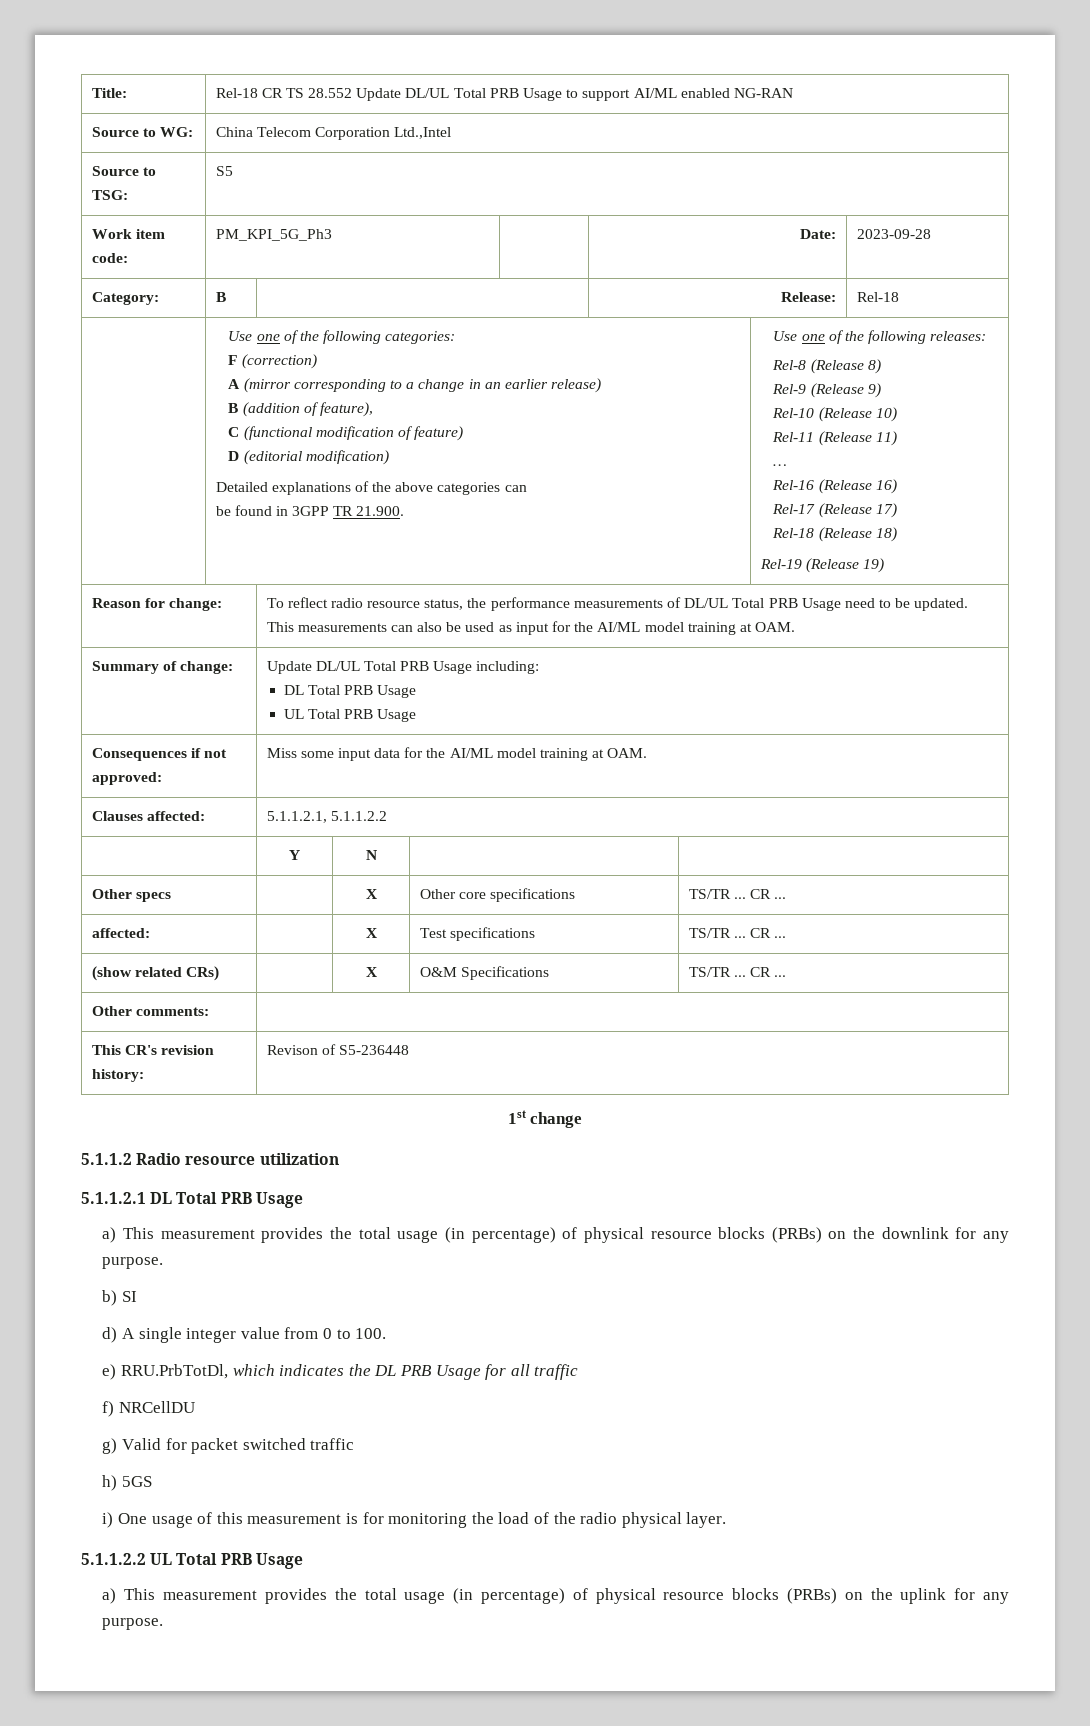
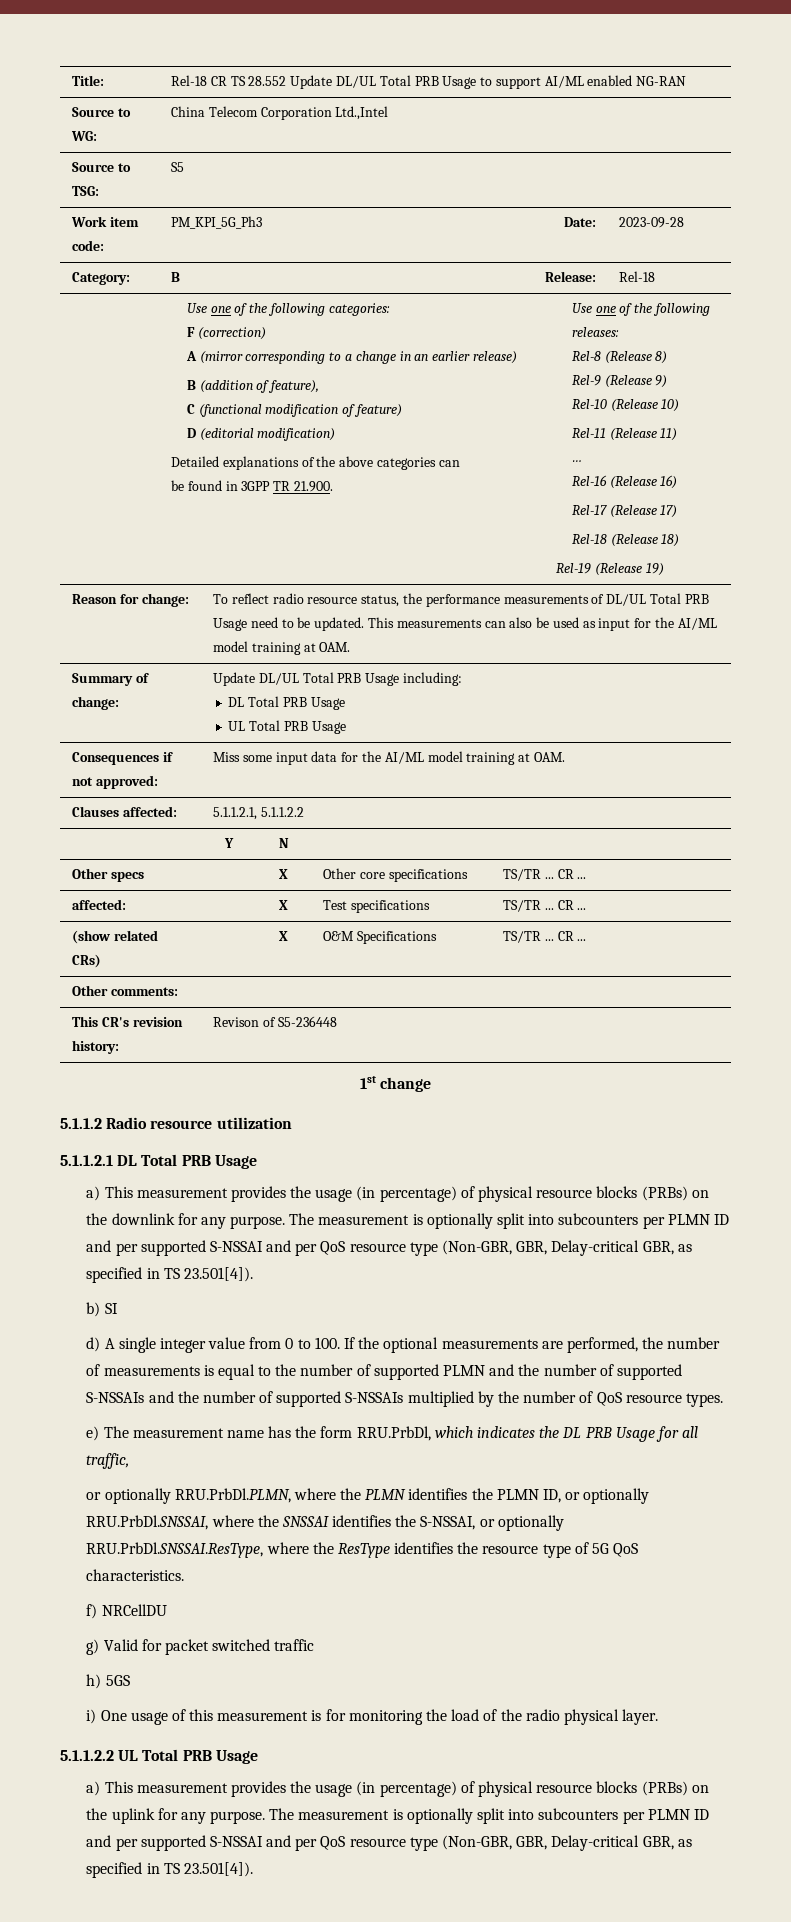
[358,1227,391,1239] total -> (312, 1192) none
(164, 1263) none -> [289,1213,729,1229] [86,1240,692,1256] [86,1267,253,1283] The measurement is optionally split into subcounters per PLMN ID and per supported S-NSSAI and per QoS resource type (Non-GBR, GBR, Delay-critical GBR, as specified in TS 23.501[4]).
[102,1364,229,1380] // e) RRU.PrbTotDl, -> [343,1337,721,1353] [86,1364,682,1380] [86,1391,723,1407] [86,1426,431,1441] If the optional measurements are performed, the number of measurements is equal to the number of supported PLMN and the number of supported S-NSSAIs and the number of supported S-NSSAIs multiplied by the number of QoS resource types. // e) The measurement name has the form RRU.PrbDl,
[534,1364,579,1380] traffic -> [86,1453,130,1469] [86,1488,650,1504] [86,1515,564,1531] [86,1542,639,1558] [86,1569,185,1581] traffic, // or optionally RRU.PrbDl.PLMN, where the PLMN identifies the PLMN ID, or optionally RRU.PrbDl.SNSSAI, where the SNSSAI identifies the S-NSSAI, or optionally RRU.PrbDl.SNSSAI.ResType, where the ResType identifies the resource type of 5G QoS characteristics.
[364,1588,397,1600] total -> (312, 1787) none
(164, 1624) none -> [269,1808,709,1824] [86,1835,692,1851] [86,1862,253,1878] The measurement is optionally split into subcounters per PLMN ID and per supported S-NSSAI and per QoS resource type (Non-GBR, GBR, Delay-critical GBR, as specified in TS 23.501[4]).

